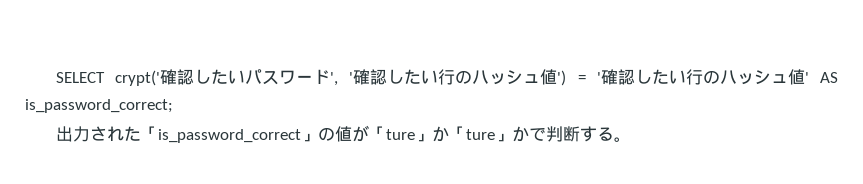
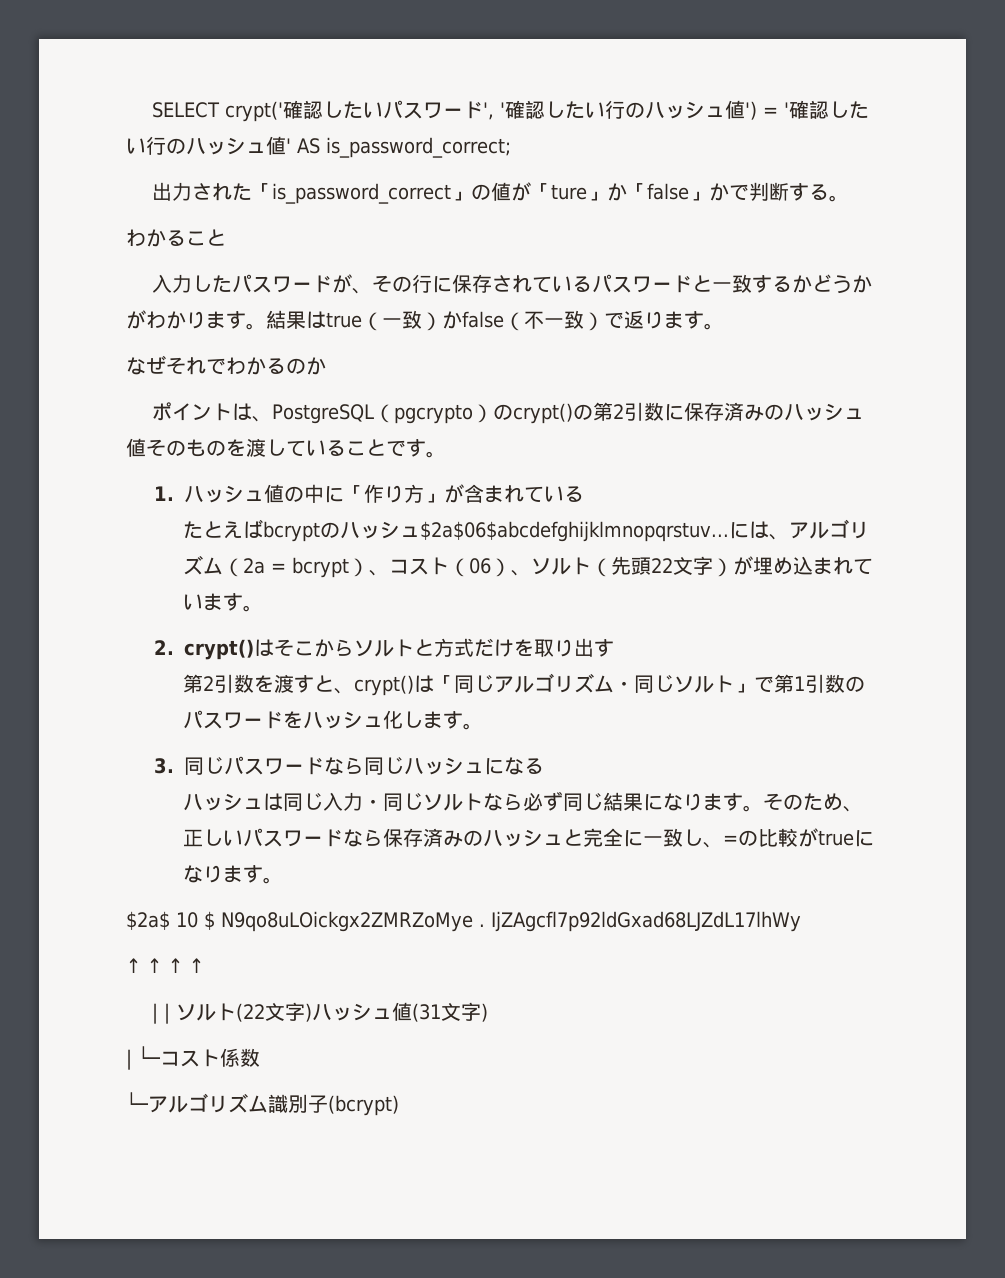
[465,129,495,140] ture -> [647,183,690,200] false
(631, 139) none -> [126,229,226,247] [152,274,873,294] [126,310,724,331] [126,355,326,375] [152,402,865,424] [126,438,446,458] [154,484,585,503] [182,519,869,542] [182,555,873,578] [182,593,263,612] [154,638,615,660] [182,673,865,696] [182,710,483,730] [154,756,545,775] [182,791,863,812] [182,828,874,848] [182,865,283,884] [126,911,801,932] [126,958,204,973] [152,1002,489,1024] [126,1046,260,1070] [126,1092,399,1116] // わかること // 入力したパスワードが、その行に保存されているパスワードと一致するかどうかがわかります。結果はtrue（一致）かfalse（不一致）で返ります。 // なぜそれでわかるのか // ポイントは、PostgreSQL（pgcrypto）のcrypt()の第2引数に保存済みのハッシュ値そのものを渡していることです。 // 1.ハッシュ値の中に「作り方」が含まれている // たとえばbcryptのハッシュ$2a$06$abcdefghijklmnopqrstuv...には、アルゴリズム（2a = bcrypt）、コスト（06）、ソルト（先頭22文字）が埋め込まれています。 // 2. crypt()はそこからソルトと方式だけを取り出す // 第2引数を渡すと、crypt()は「同じアルゴリズム・同じソルト」で第1引数のパスワードをハッシュ化します。 // 3.同じパスワードなら同じハッシュになる // ハッシュは同じ入力・同じソルトなら必ず同じ結果になります。そのため、正しいパスワードなら保存済みのハッシュと完全に一致し、=の比較がtrueになります。 // $2a$ 10 $ N9qo8uLOickgx2ZMRZoMye . IjZAgcfl7p92ldGxad68LJZdL17lhWy // ↑ ↑ ↑ ↑ // | | ソルト(22文字)ハッシュ値(31文字) // | └─コスト係数 // └─アルゴリズム識別子(bcrypt)

